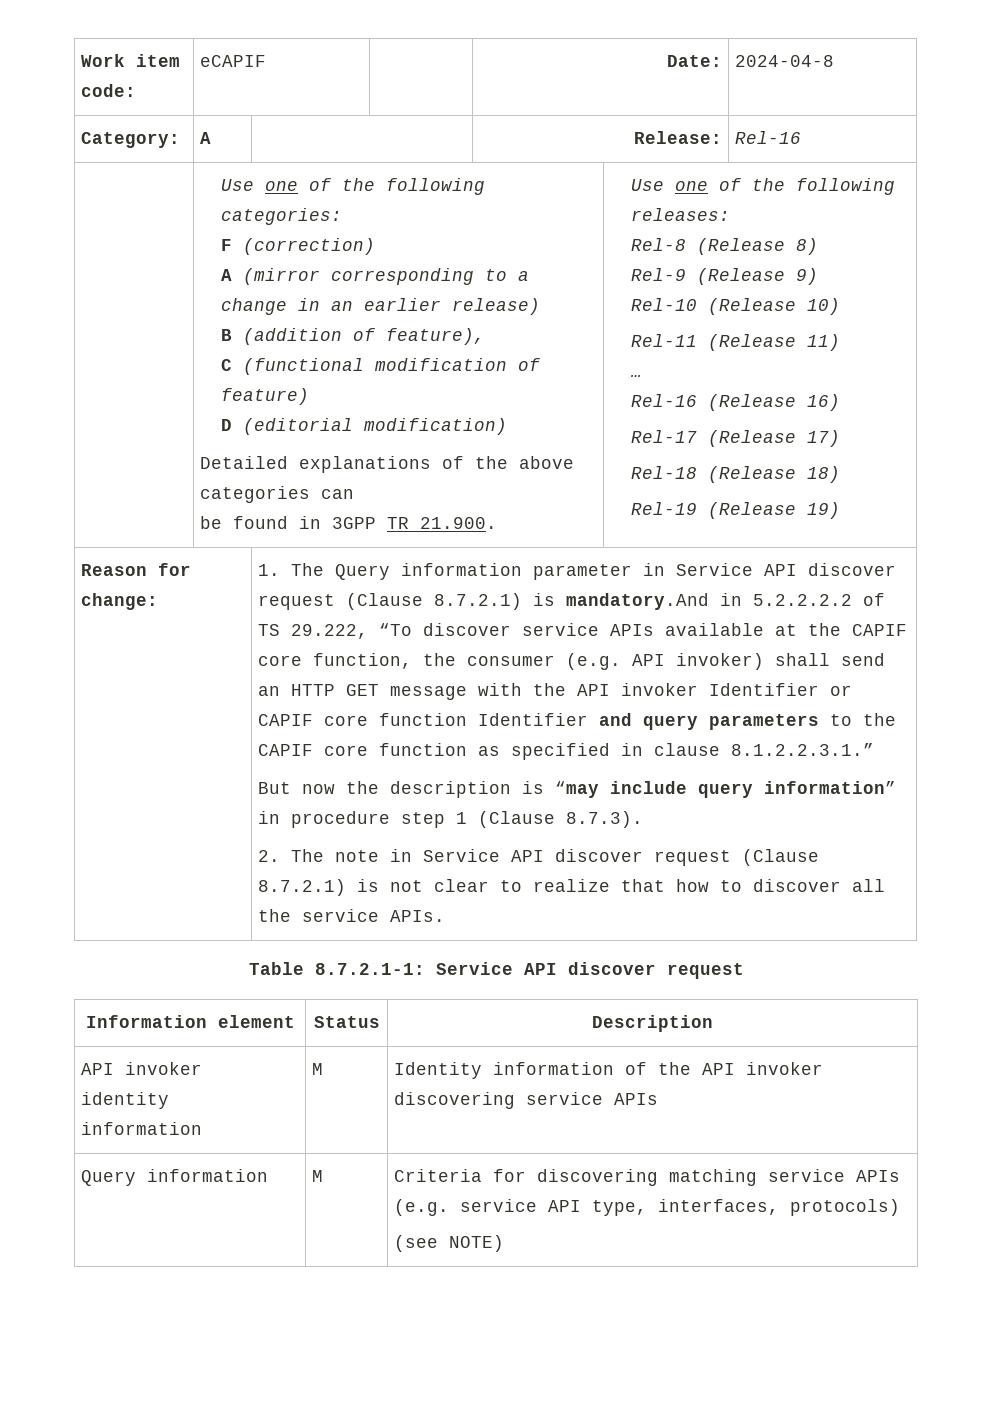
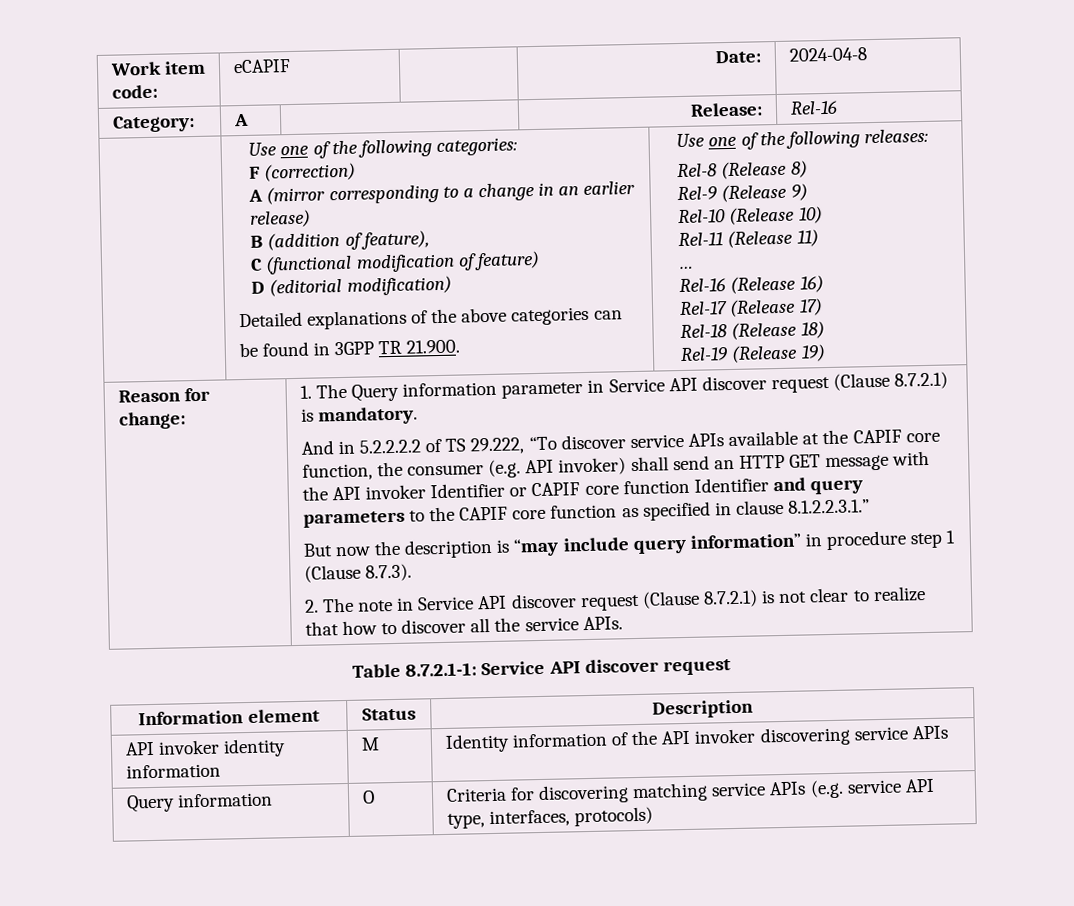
[566,593,710,610] mandatory.And -> [317,406,418,426] [300,440,334,455] mandatory. // And
[312,1170,324,1182] M -> [361,790,375,804] O
[394,1235,505,1252] // (see NOTE) -> (654, 816) none

